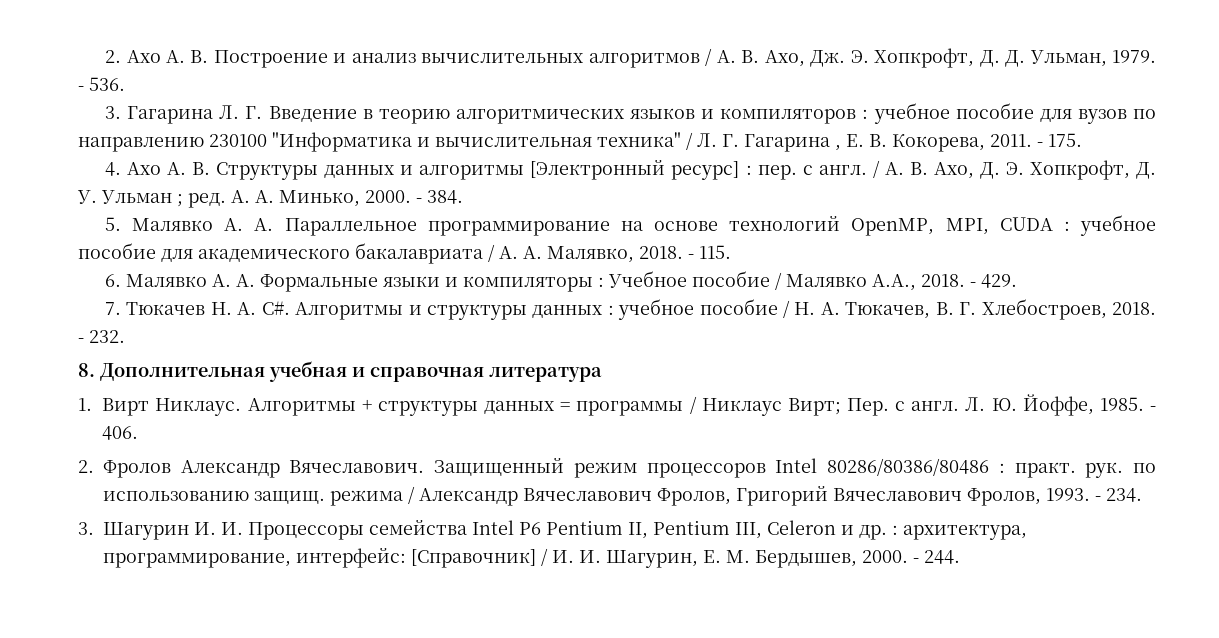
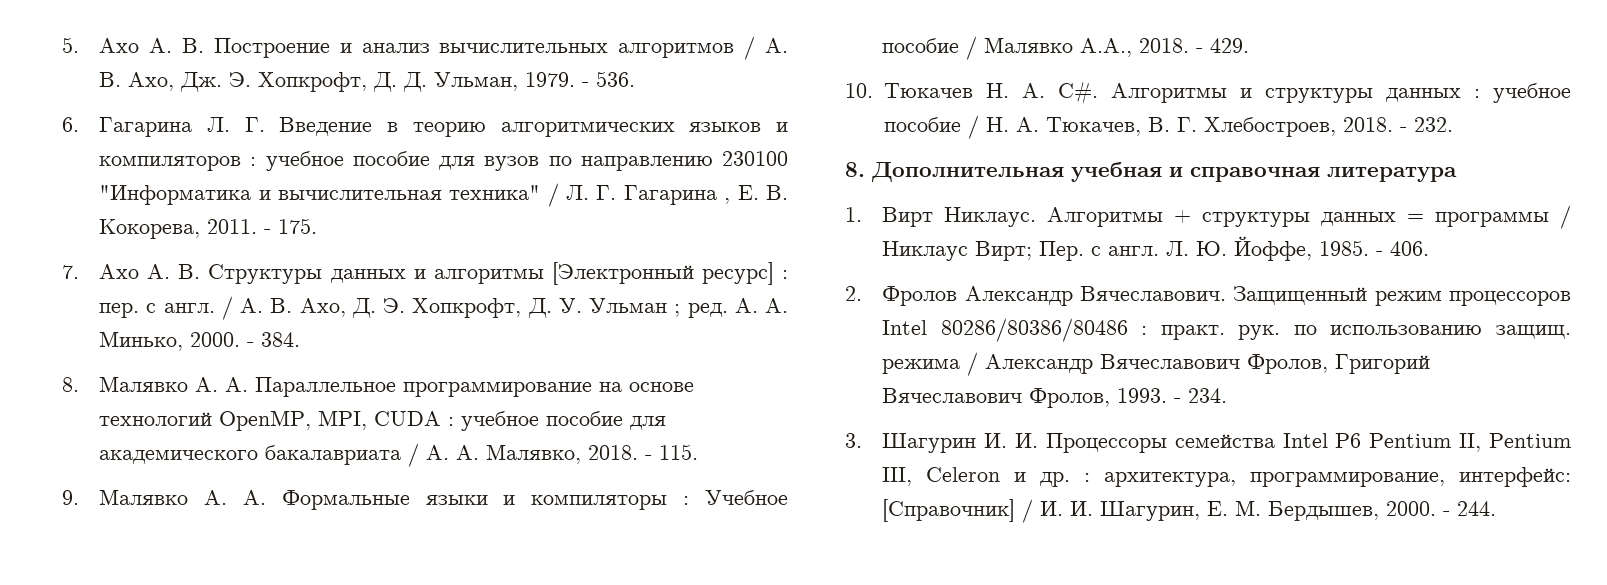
[105,50,122,63] 2. -> [62,37,79,53] 5.
[105,106,122,119] 3. -> [62,117,79,132] 6.
[105,162,122,176] 4. -> [62,265,79,279] 7.
[105,217,122,231] 5. -> [62,377,79,392] 8.
[105,274,122,287] 6. -> [62,490,79,505] 9.
[105,302,122,315] 7. -> [845,83,873,98] 10.

